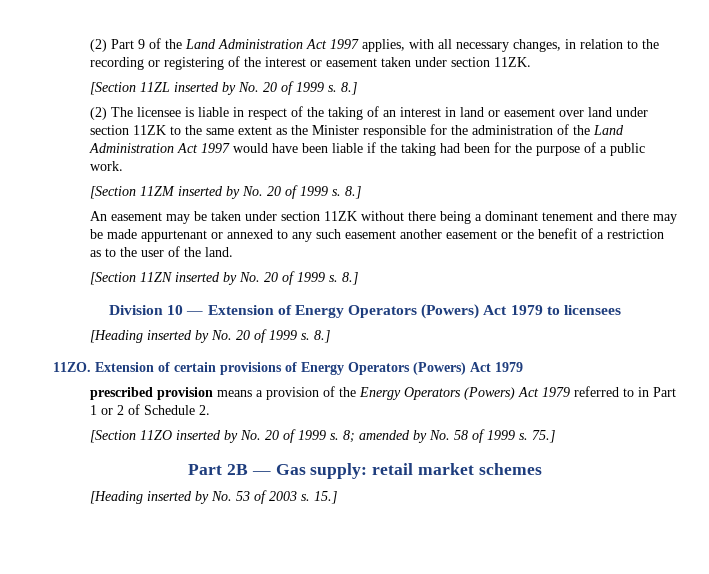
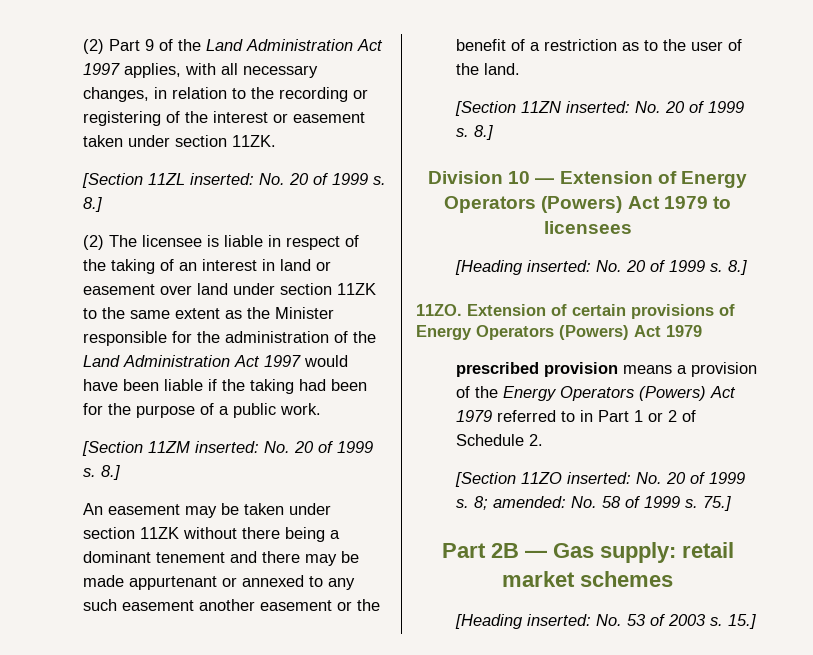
[173,82,236,95] inserted by -> [189,173,254,185] inserted:
[177,186,240,199] inserted by -> [194,441,259,453] inserted:
[174,272,237,285] inserted by -> [565,101,630,113] inserted:
[146,330,209,343] inserted by -> [526,260,591,272] inserted:
[175,430,238,443] inserted by -> [566,472,631,484] inserted:
[358,430,427,443] amended by -> [492,496,566,508] amended:
[146,491,209,504] inserted by -> [526,614,591,626] inserted:

